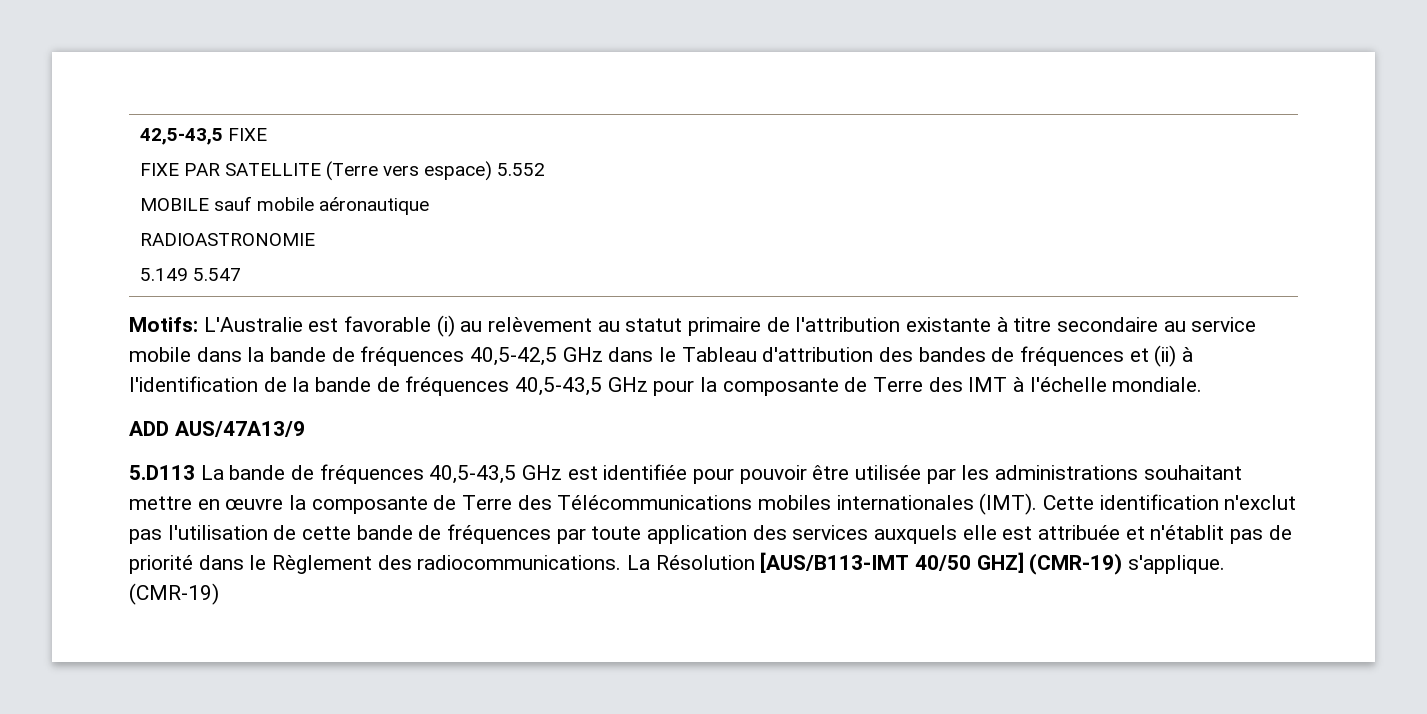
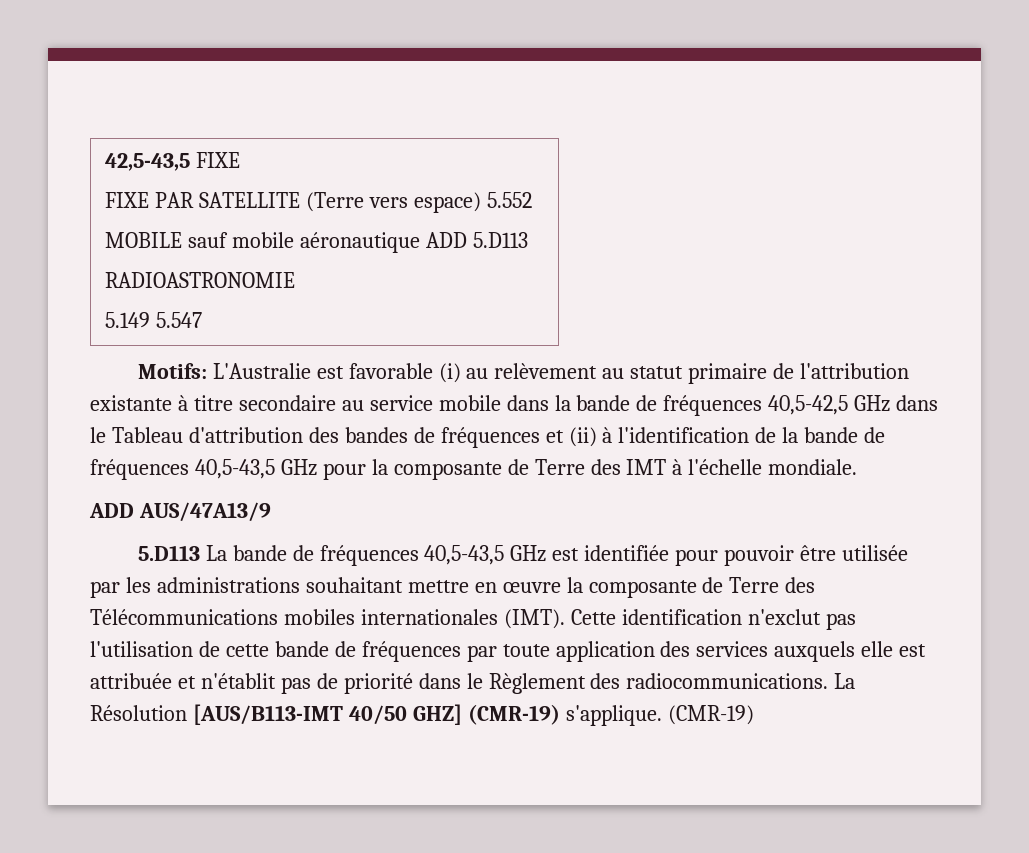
(429, 206) none -> [425,232,528,248] ADD 5.D113

